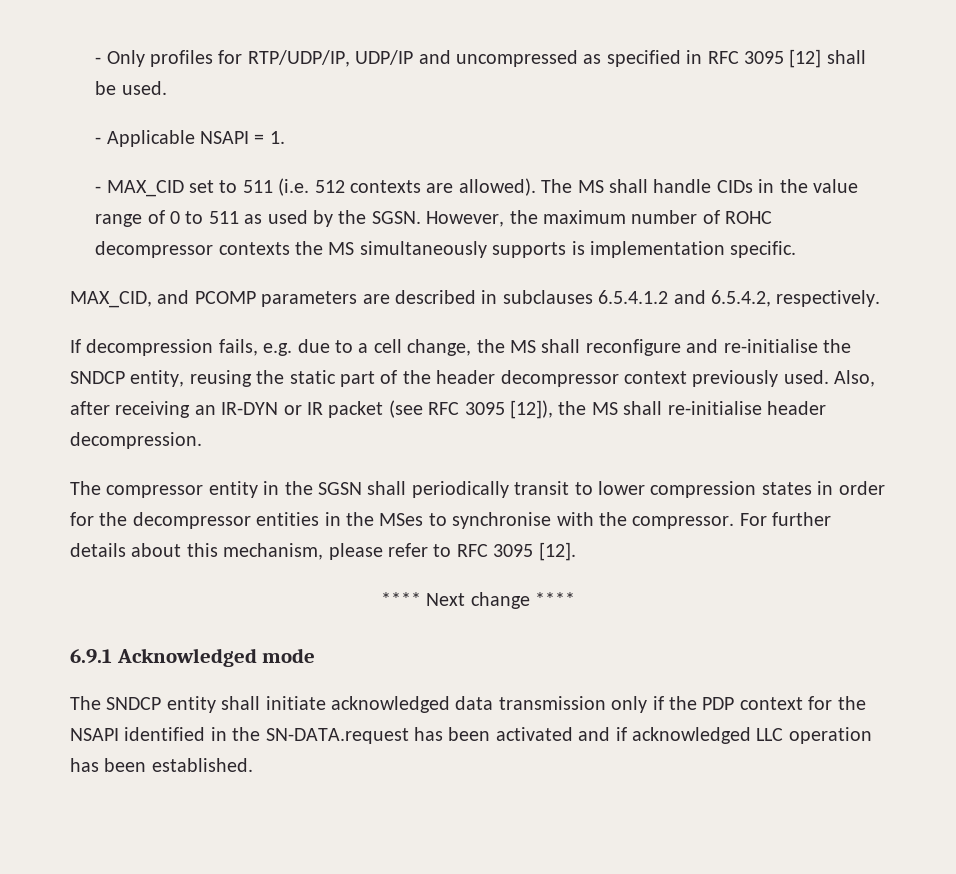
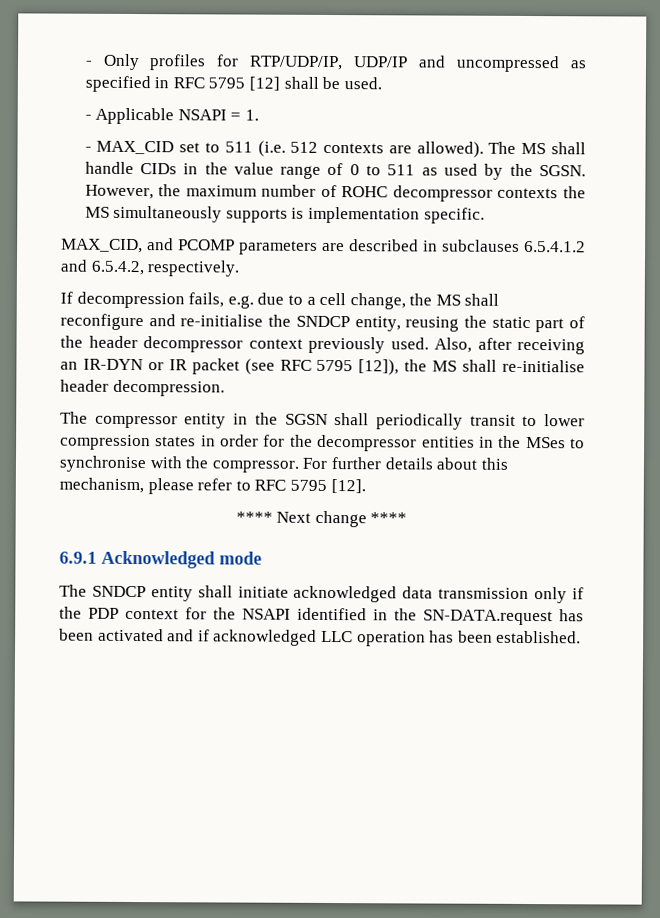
[743,51,784,64] 3095 -> [208,77,246,89] 5795
[464,402,505,415] 3095 -> [316,359,354,372] 5795
[493,544,534,557] 3095 -> [289,479,327,491] 5795

